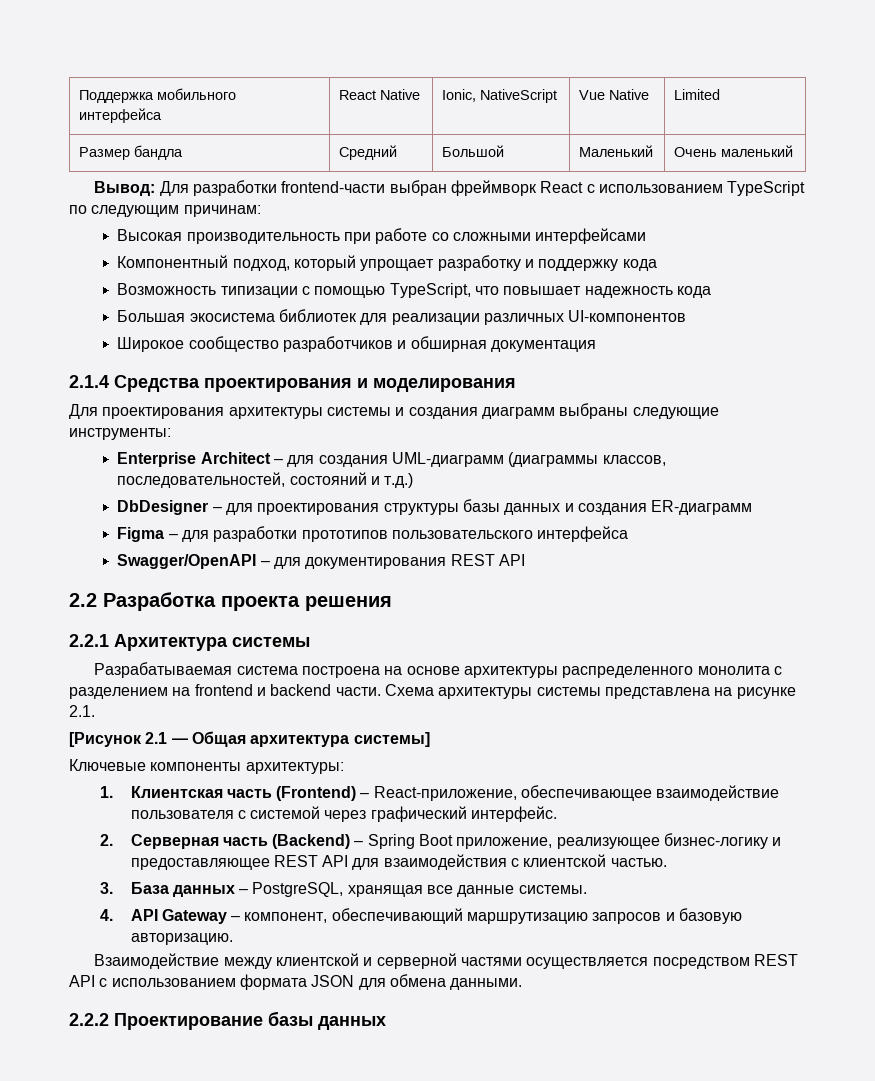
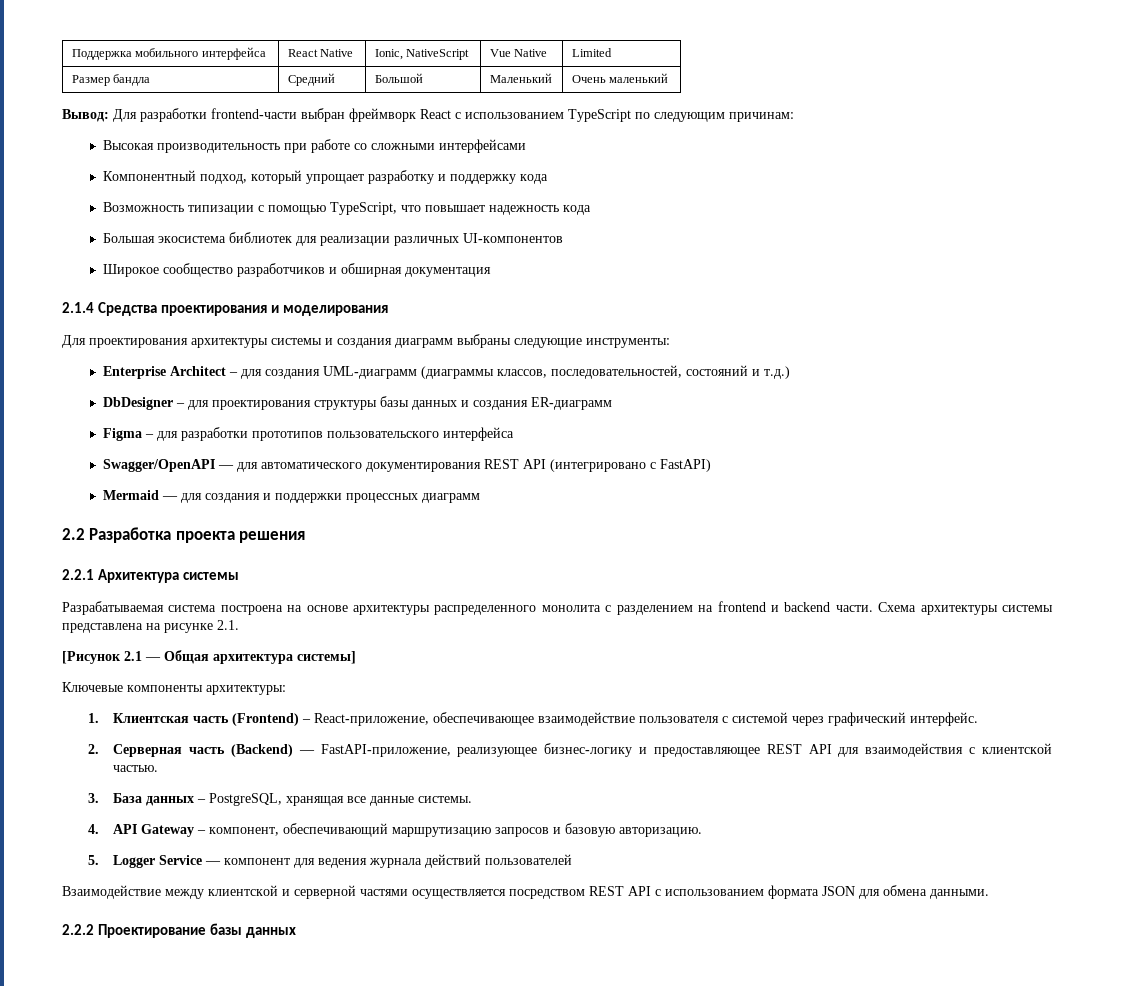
[260,557,301,569] – для -> [217,462,362,472] — для автоматического
(525, 560) none -> [549,459,711,472] [102,490,480,503] (интегрировано с FastAPI) // Mermaid — для создания и поддержки процессных диаграмм
[354,834,553,849] – Spring Boot приложение, -> [298,744,451,757] — FastAPI-приложение,
(233, 939) none -> [87,854,573,868] // 5. Logger Service — компонент для ведения журнала действий пользователей

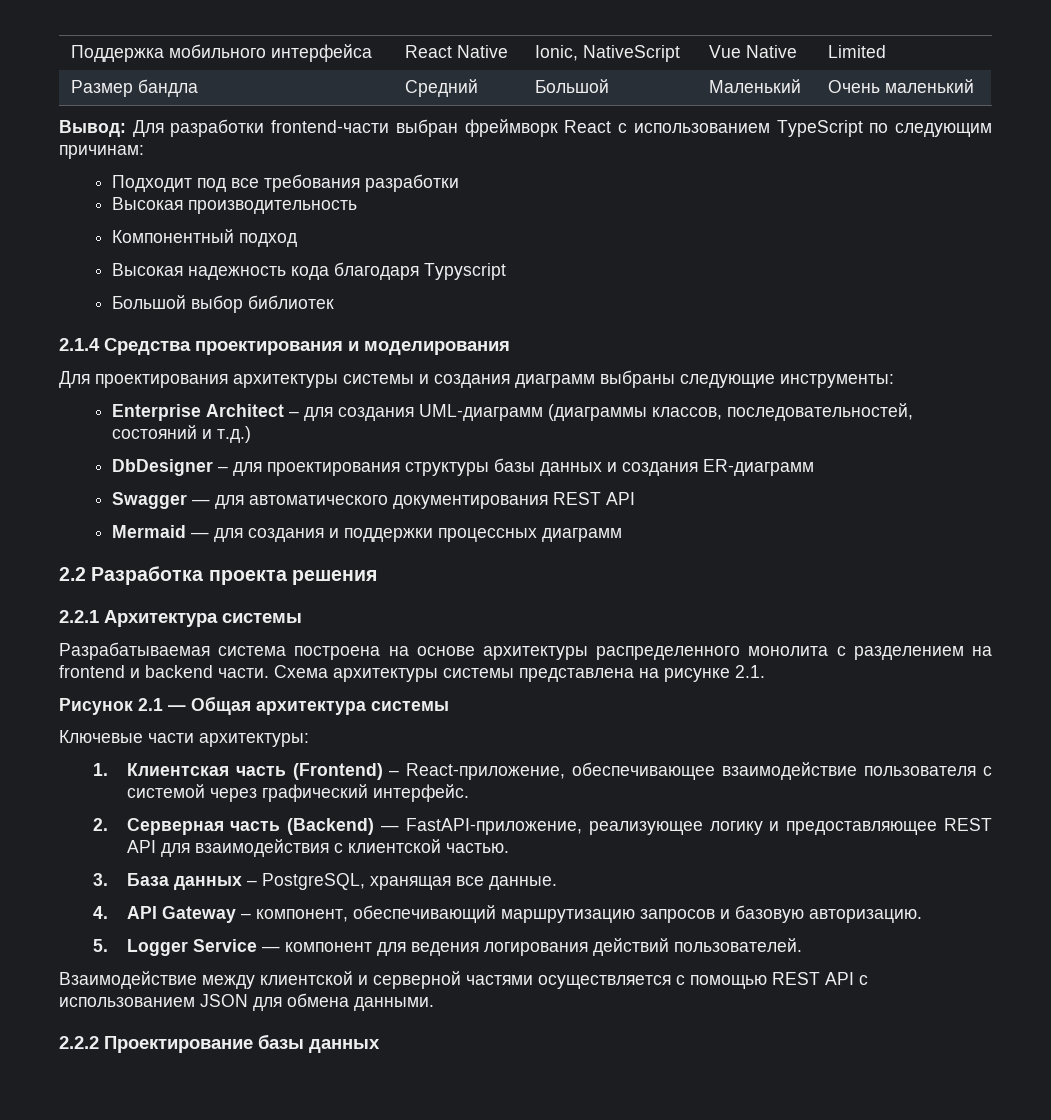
[102,139,526,153] [102,170,548,184] [102,202,591,215] [102,232,563,246] [102,263,491,277] Высокая производительность при работе со сложными интерфейсами // Компонентный подход, который упрощает разработку и поддержку кода // Возможность типизации с помощью TypeScript, что повышает надежность кода // Большая экосистема библиотек для реализации различных UI-компонентов // Широкое сообщество разработчиков и обширная документация -> [112,174,460,192] [112,197,358,214] [112,229,298,247] [112,262,507,280] [112,295,335,313] Подходит под все требования разработки // Высокая производительность // Компонентный подход // Высокая надежность кода благодаря Typyscript // Большой выбор библиотек
[102,427,514,441] [102,459,215,472] Figma – для разработки прототипов пользовательского интерфейса // Swagger/OpenAPI -> [112,492,188,509] Swagger
[549,459,711,472] (интегрировано с FastAPI) -> (636, 498) none
[62,651,121,664] [Рисунок -> [59,698,133,715] Рисунок
[297,651,356,664] системы] -> [371,701,449,711] системы
[127,685,203,692] компоненты -> [148,733,194,743] части
[544,743,633,757] бизнес-логику -> [709,821,763,835] логику
[370,796,473,806] данные системы. -> [488,876,557,890] данные.
[369,854,573,868] журнала действий пользователей -> [483,938,802,956] логирования действий пользователей.
[509,889,585,899] посредством -> [676,975,767,989] с помощью
[768,885,819,899] формата -> (195, 1002) none

